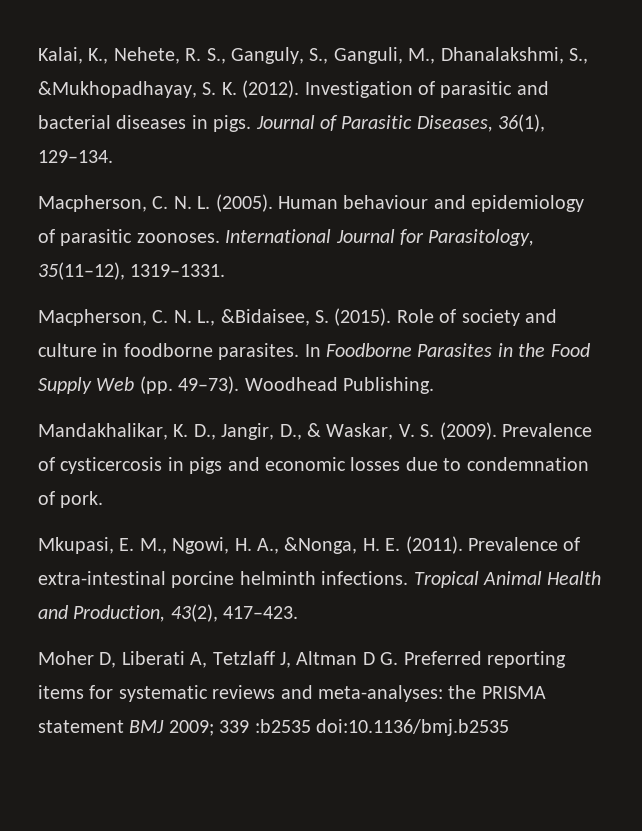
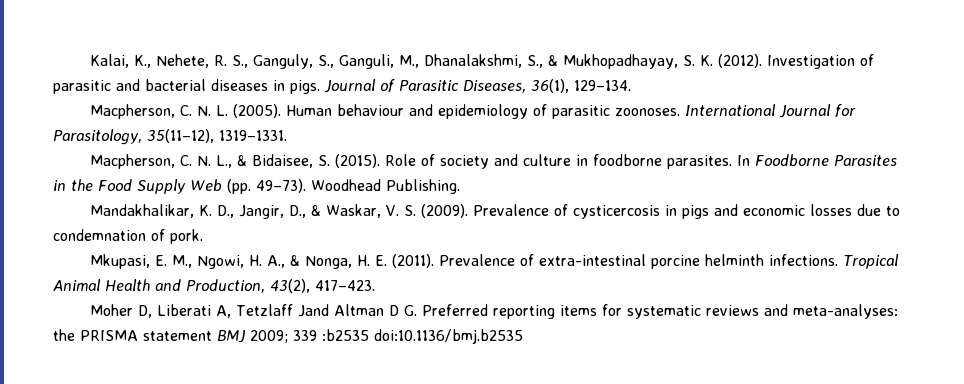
[38,81,197,98] &Mukhopadhayay, -> [547,54,678,69] & Mukhopadhayay,
[220,309,310,326] &Bidaisee, -> [236,154,313,168] & Bidaisee,
[284,537,358,554] &Nonga, -> [289,255,352,269] & Nonga,
[280,652,291,668] J, -> [297,304,329,317] Jand

